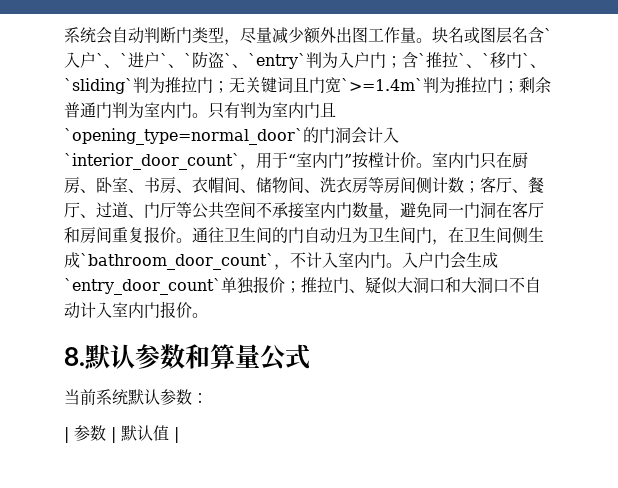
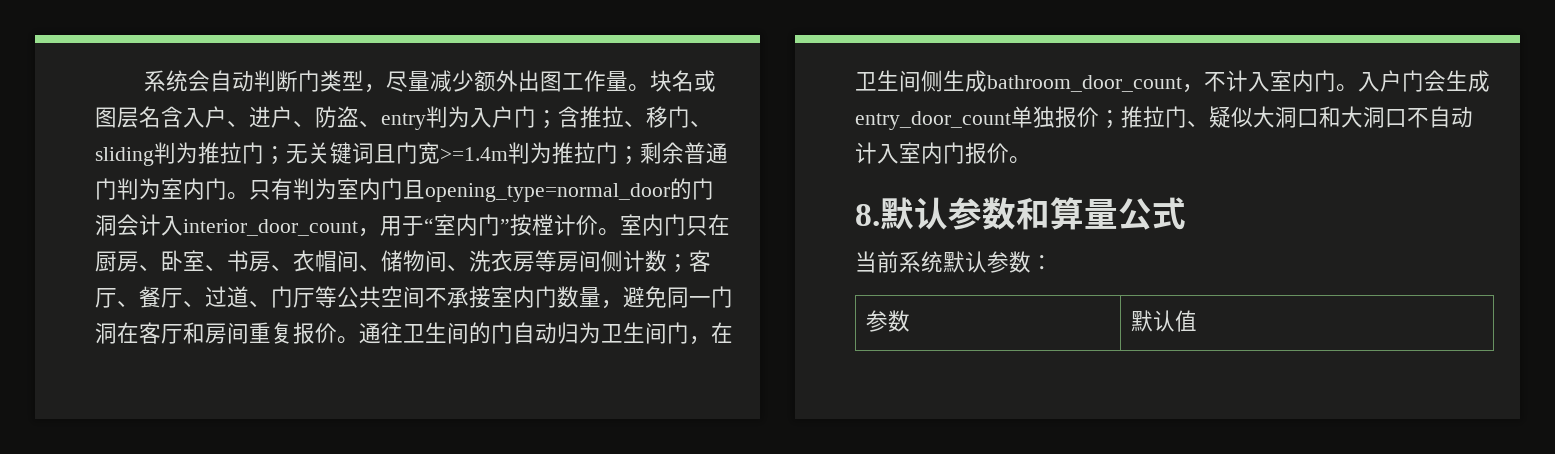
[544,28,552,41] [64,51,546,69] [64,78,133,94] `入户`、`进户`、`防盗`、`entry`判为入户门；含`推拉`、`移门`、`sliding` -> [183,106,712,130] [95,147,154,166] 入户、进户、防盗、entry判为入户门；含推拉、移门、sliding
[341,78,423,91] `>=1.4m` -> [440,147,508,161] >=1.4m
[64,128,303,145] `opening_type=normal_door` -> [425,183,670,202] opening_type=normal_door
[64,153,240,170] `interior_door_count` -> [183,219,358,236] interior_door_count
[80,253,274,270] `bathroom_door_count` -> [987,75,1182,92] bathroom_door_count
[64,278,221,295] `entry_door_count` -> [855,111,1011,130] entry_door_count
[64,425,179,443] // | 参数 | 默认值 | -> [865,310,910,332] [1130,310,1197,332] // 参数 | 默认值

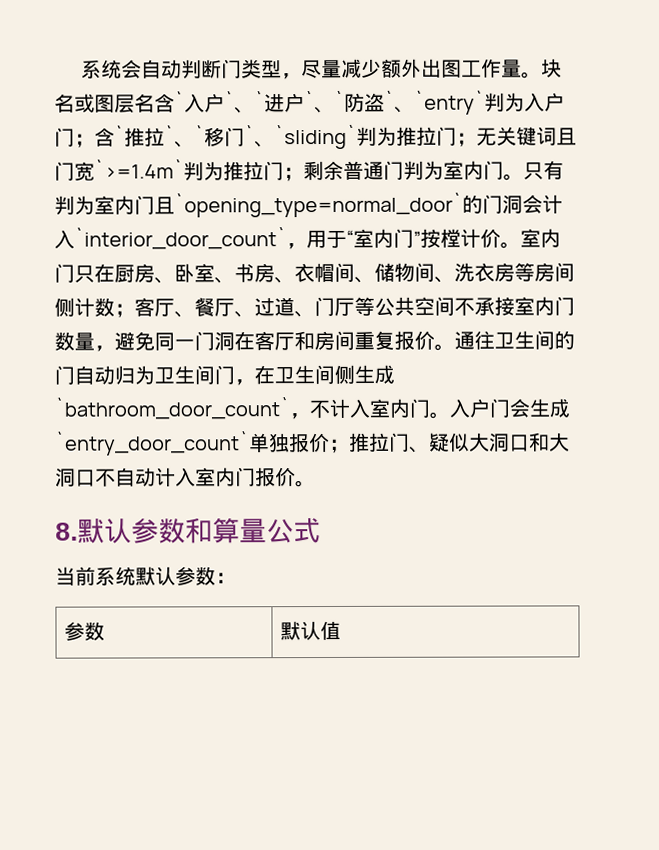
[183,106,712,130] [95,147,154,166] 入户、进户、防盗、entry判为入户门；含推拉、移门、sliding -> [174,90,565,115] [54,124,357,150] `入户`、`进户`、`防盗`、`entry`判为入户门；含`推拉`、`移门`、`sliding`
[440,147,508,161] >=1.4m -> [94,159,184,179] `>=1.4m`
[425,183,670,202] opening_type=normal_door -> [174,192,463,218] `opening_type=normal_door`
[183,219,358,236] interior_door_count -> [74,227,287,250] `interior_door_count`
[987,75,1182,92] bathroom_door_count -> [54,397,290,420] `bathroom_door_count`
[855,111,1011,130] entry_door_count -> [55,431,250,456] `entry_door_count`

